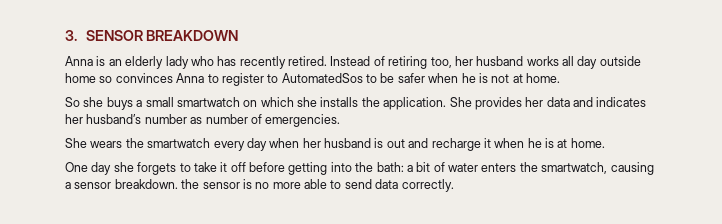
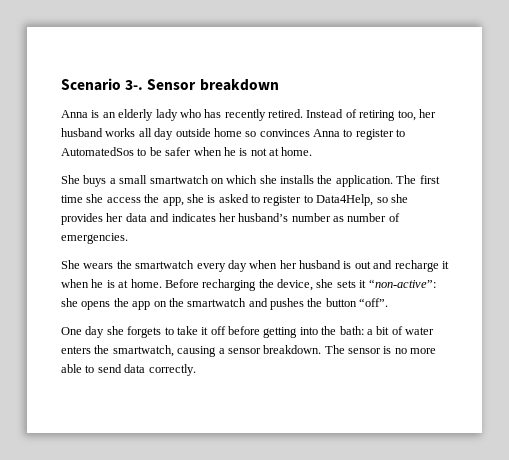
[65,30,239,41] 3. SENSOR BREAKDOWN -> [61,78,279,91] Scenario 3-. Sensor breakdown
[65,97,104,107] So she -> [61,175,80,184] She
[449,97,472,107] She -> [396,175,440,184] [61,194,408,206] The first time she access the app, she is asked to register to Data4Help, so she
(605, 143) none -> [164,279,436,291] [61,298,389,310] Before recharging the device, she sets it “non-active”: she opens the app on the smartwatch and pushes the button “off”.
[181,179,200,189] the -> [324,345,345,354] The

